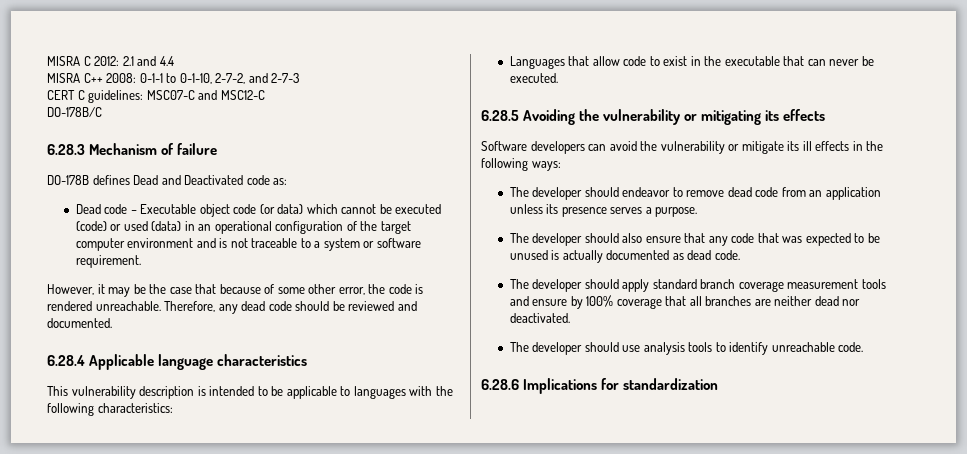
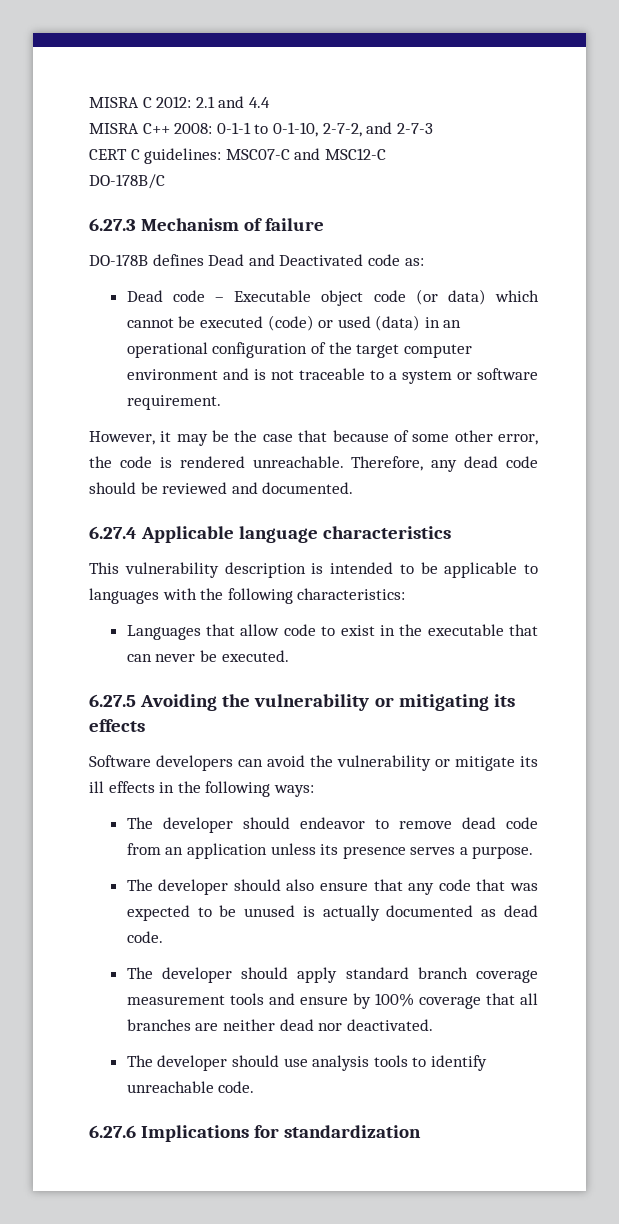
[47,144,85,155] 6.28.3 -> [89,218,136,231] 6.27.3
[47,355,85,366] 6.28.4 -> [89,526,137,539] 6.27.4
[481,110,519,121] 6.28.5 -> [89,694,136,707] 6.27.5
[481,379,519,390] 6.28.6 -> [89,1125,136,1138] 6.27.6

